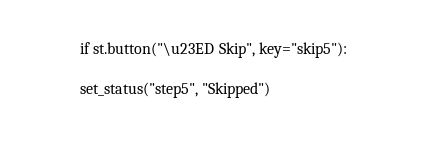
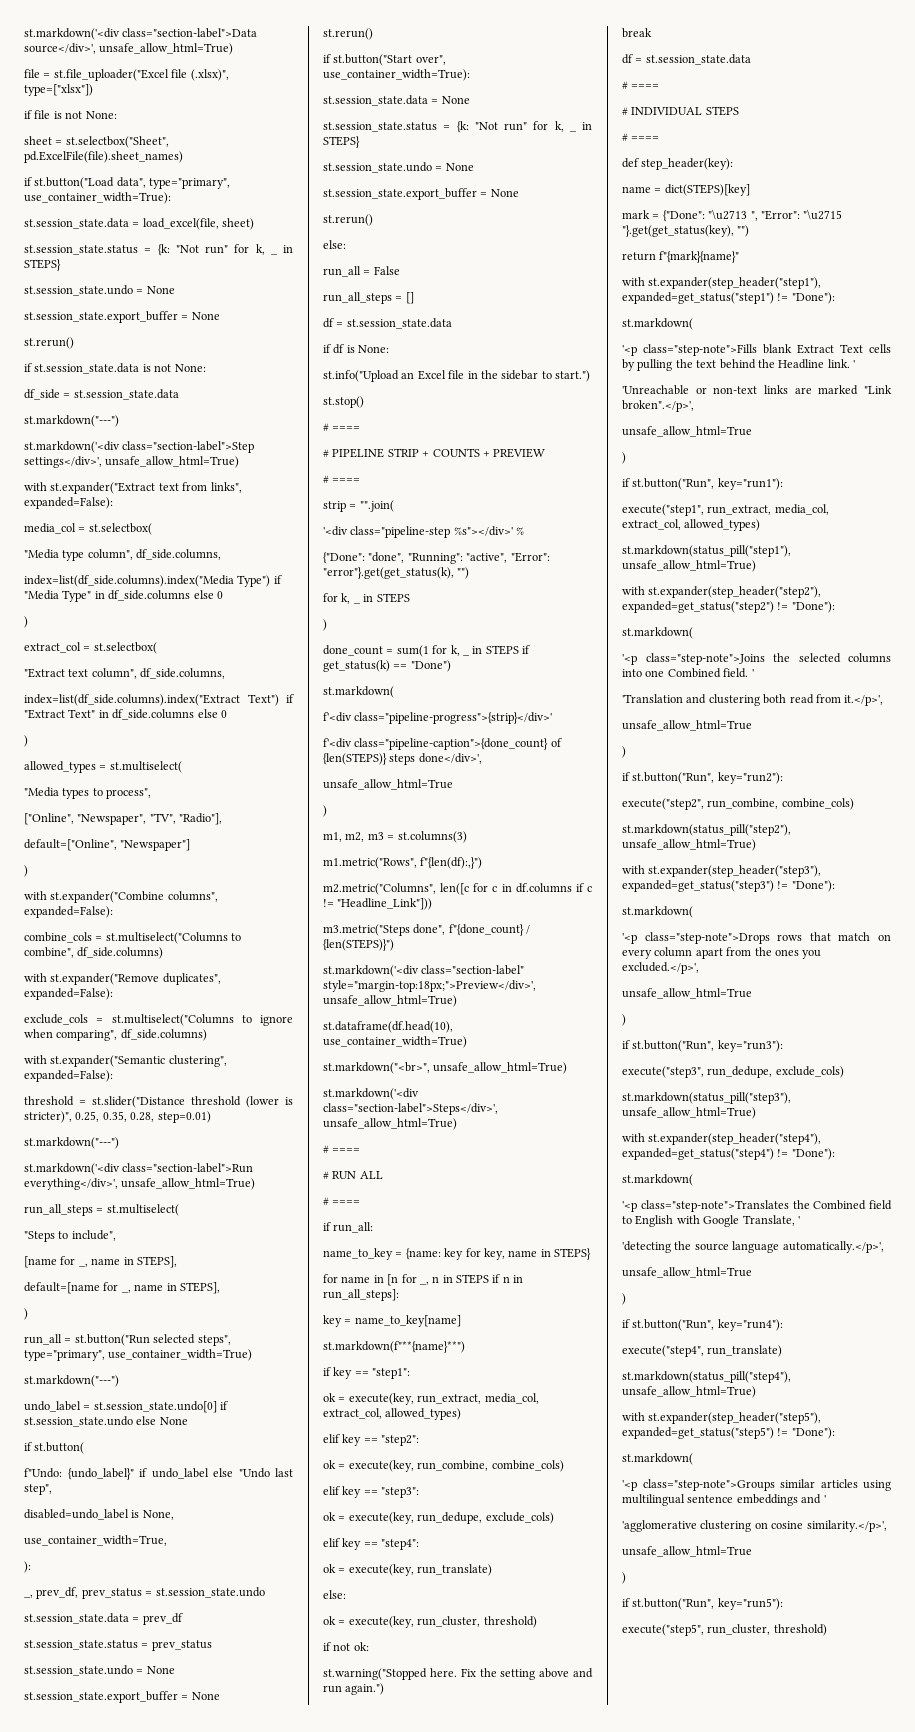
[80,42,347,58] [80,82,271,98] if st.button("\u23ED Skip", key="skip5"): // set_status("step5", "Skipped") -> [24,28,258,40] [24,43,234,55] [24,69,229,81] [24,84,93,96] [24,110,117,119] [24,136,169,148] [24,151,183,163] [24,177,231,189] [24,192,171,204] [24,218,255,230] [24,244,278,256] [283,245,293,253] [24,259,61,271] [24,285,175,296] [24,311,220,323] [24,337,74,349] [24,363,206,374] [24,389,179,400] [24,415,119,427] [24,441,255,453] [24,456,240,468] [24,482,242,494] [24,497,113,509] [24,523,152,535] [24,549,222,561] [24,575,282,587] [24,590,223,602] [24,616,28,628] [24,642,157,654] [24,668,226,679] [24,694,294,706] [24,709,227,720] [24,735,28,747] [24,761,182,773] [24,787,152,799] [24,813,223,825] [24,839,191,851] [24,865,28,877] [24,891,218,903] [24,906,113,918] [24,932,242,944] [24,947,164,959] [24,973,221,985] [24,988,113,1000] [24,1014,293,1026] [24,1029,207,1041] [24,1055,227,1067] [24,1070,113,1082] [24,1096,293,1108] [24,1111,211,1123] [24,1137,119,1149] [24,1163,254,1175] [24,1178,256,1190] [24,1204,179,1216] [24,1230,116,1242] [24,1256,177,1268] [24,1282,220,1294] [24,1308,28,1320] [24,1334,231,1346] [24,1349,253,1361] [24,1375,119,1387] [24,1401,229,1413] [24,1416,188,1427] [24,1442,85,1454] [24,1468,293,1480] [24,1484,52,1495] [24,1509,174,1520] [24,1535,167,1546] [24,1561,31,1573] [24,1587,265,1599] [24,1613,183,1625] [24,1640,212,1651] [24,1665,175,1676] [24,1691,220,1703] [323,28,373,40] [323,54,446,66] [323,69,470,81] [323,95,470,106] [323,121,577,133] [582,122,592,130] [323,136,360,148] [323,162,474,173] [323,188,519,200] [323,214,373,226] [323,240,346,249] [323,266,400,277] [323,292,414,304] [323,318,452,329] [323,344,390,354] [323,370,590,382] [323,396,364,408] [323,423,361,431] [323,448,546,458] [323,475,361,483] [323,500,394,512] [323,526,525,538] [323,552,550,564] [323,567,470,579] [323,593,361,604] [363,593,410,603] [323,619,327,631] [323,645,470,657] [472,645,530,655] [323,660,451,672] [323,686,394,698] [323,712,553,724] [323,738,562,750] [323,753,482,765] [323,779,453,790] [323,805,327,817] [323,831,467,843] [323,857,483,869] [323,883,592,895] [323,898,433,910] [323,924,531,936] [323,939,394,951] [323,965,525,977] [323,980,536,992] [323,995,457,1007] [323,1021,453,1033] [323,1036,467,1048] [323,1062,568,1074] [323,1088,419,1100] [323,1103,498,1115] [323,1118,457,1130] [323,1145,361,1153] [323,1171,383,1179] [323,1197,361,1205] [323,1222,374,1233] [323,1248,591,1260] [323,1274,524,1286] [323,1289,399,1301] [323,1315,461,1327] [323,1341,465,1353] [323,1367,411,1379] [323,1393,539,1405] [323,1408,462,1420] [323,1434,420,1446] [323,1460,564,1472] [323,1486,420,1498] [323,1512,554,1524] [323,1538,420,1550] [323,1564,493,1576] [323,1590,346,1599] [323,1616,537,1628] [323,1642,369,1651] [323,1668,593,1680] [323,1683,385,1695] [622,28,652,38] [622,54,751,65] [622,81,660,89] [622,106,739,116] [622,133,660,141] [622,158,734,170] [622,184,750,196] [622,209,843,222] [622,225,750,237] [622,251,740,263] [622,277,822,289] [622,292,835,304] [622,318,693,330] [622,344,891,356] [622,359,855,371] [622,385,892,395] [622,400,694,412] [622,426,752,437] [622,452,626,464] [622,478,783,490] [622,504,829,516] [622,519,761,531] [622,545,791,557] [622,560,756,572] [622,586,822,598] [622,601,835,613] [622,627,693,639] [622,653,891,665] [622,668,754,678] [622,694,884,706] [622,720,752,731] [622,746,626,758] [622,772,783,784] [622,798,854,810] [622,824,791,836] [622,839,756,851] [622,865,822,877] [622,880,835,892] [622,906,693,918] [622,932,891,944] [622,947,822,959] [622,962,699,974] [622,988,752,999] [622,1014,626,1026] [622,1040,783,1052] [622,1066,844,1078] [622,1092,791,1104] [622,1107,756,1119] [622,1133,822,1145] [622,1148,835,1160] [622,1174,693,1186] [622,1200,892,1212] [622,1215,800,1227] [622,1241,884,1253] [622,1267,752,1278] [622,1293,626,1305] [622,1319,783,1331] [622,1345,783,1357] [622,1371,791,1383] [622,1386,756,1398] [622,1412,822,1424] [622,1427,835,1439] [622,1453,693,1465] [622,1479,891,1491] [622,1494,826,1506] [622,1520,887,1532] [622,1546,752,1557] [622,1572,626,1584] [622,1598,783,1610] [622,1624,827,1636] st.markdown('<div class="section-label">Data source</div>', unsafe_allow_html=True) // file = st.file_uploader("Excel file (.xlsx)", type=["xlsx"]) // if file is not None: // sheet = st.selectbox("Sheet", pd.ExcelFile(file).sheet_names) // if st.button("Load data", type="primary", use_container_width=True): // st.session_state.data = load_excel(file, sheet) // st.session_state.status = {k: "Not run" for k, _ in STEPS} // st.session_state.undo = None // st.session_state.export_buffer = None // st.rerun() // if st.session_state.data is not None: // df_side = st.session_state.data // st.markdown("---") // st.markdown('<div class="section-label">Step settings</div>', unsafe_allow_html=True) // with st.expander("Extract text from links", expanded=False): // media_col = st.selectbox( // "Media type column", df_side.columns, // index=list(df_side.columns).index("Media Type") if "Media Type" in df_side.columns else 0 // ) // extract_col = st.selectbox( // "Extract text column", df_side.columns, // index=list(df_side.columns).index("Extract Text") if "Extract Text" in df_side.columns else 0 // ) // allowed_types = st.multiselect( // "Media types to process", // ["Online", "Newspaper", "TV", "Radio"], // default=["Online", "Newspaper"] // ) // with st.expander("Combine columns", expanded=False): // combine_cols = st.multiselect("Columns to combine", df_side.columns) // with st.expander("Remove duplicates", expanded=False): // exclude_cols = st.multiselect("Columns to ignore when comparing", df_side.columns) // with st.expander("Semantic clustering", expanded=False): // threshold = st.slider("Distance threshold (lower is stricter)", 0.25, 0.35, 0.28, step=0.01) // st.markdown("---") // st.markdown('<div class="section-label">Run everything</div>', unsafe_allow_html=True) // run_all_steps = st.multiselect( // "Steps to include", // [name for _, name in STEPS], // default=[name for _, name in STEPS], // ) // run_all = st.button("Run selected steps", type="primary", use_container_width=True) // st.markdown("---") // undo_label = st.session_state.undo[0] if st.session_state.undo else None // if st.button( // f"Undo: {undo_label}" if undo_label else "Undo last step", // disabled=undo_label is None, // use_container_width=True, // ): // _, prev_df, prev_status = st.session_state.undo // st.session_state.data = prev_df // st.session_state.status = prev_status // st.session_state.undo = None // st.session_state.export_buffer = None // st.rerun() // if st.button("Start over", use_container_width=True): // st.session_state.data = None // st.session_state.status = {k: "Not run" for k, _ in STEPS} // st.session_state.undo = None // st.session_state.export_buffer = None // st.rerun() // else: // run_all = False // run_all_steps = [] // df = st.session_state.data // if df is None: // st.info("Upload an Excel file in the sidebar to start.") // st.stop() // # ==== // # PIPELINE STRIP + COUNTS + PREVIEW // # ==== // strip = "".join( // '<div class="pipeline-step %s"></div>' % // {"Done": "done", "Running": "active", "Error": "error"}.get(get_status(k), "") // for k, _ in STEPS // ) // done_count = sum(1 for k, _ in STEPS if get_status(k) == "Done") // st.markdown( // f'<div class="pipeline-progress">{strip}</div>' // f'<div class="pipeline-caption">{done_count} of {len(STEPS)} steps done</div>', // unsafe_allow_html=True // ) // m1, m2, m3 = st.columns(3) // m1.metric("Rows", f"{len(df):,}") // m2.metric("Columns", len([c for c in df.columns if c != "Headline_Link"])) // m3.metric("Steps done", f"{done_count} / {len(STEPS)}") // st.markdown('<div class="section-label" style="margin-top:18px;">Preview</div>', unsafe_allow_html=True) // st.dataframe(df.head(10), use_container_width=True) // st.markdown("<br>", unsafe_allow_html=True) // st.markdown('<div class="section-label">Steps</div>', unsafe_allow_html=True) // # ==== // # RUN ALL // # ==== // if run_all: // name_to_key = {name: key for key, name in STEPS} // for name in [n for _, n in STEPS if n in run_all_steps]: // key = name_to_key[name] // st.markdown(f"**{name}**") // if key == "step1": // ok = execute(key, run_extract, media_col, extract_col, allowed_types) // elif key == "step2": // ok = execute(key, run_combine, combine_cols) // elif key == "step3": // ok = execute(key, run_dedupe, exclude_cols) // elif key == "step4": // ok = execute(key, run_translate) // else: // ok = execute(key, run_cluster, threshold) // if not ok: // st.warning("Stopped here. Fix the setting above and run again.") // break // df = st.session_state.data // # ==== // # INDIVIDUAL STEPS // # ==== // def step_header(key): // name = dict(STEPS)[key] // mark = {"Done": "\u2713 ", "Error": "\u2715 "}.get(get_status(key), "") // return f"{mark}{name}" // with st.expander(step_header("step1"), expanded=get_status("step1") != "Done"): // st.markdown( // '<p class="step-note">Fills blank Extract Text cells by pulling the text behind the Headline link. ' // 'Unreachable or non-text links are marked "Link broken".</p>', // unsafe_allow_html=True // ) // if st.button("Run", key="run1"): // execute("step1", run_extract, media_col, extract_col, allowed_types) // st.markdown(status_pill("step1"), unsafe_allow_html=True) // with st.expander(step_header("step2"), expanded=get_status("step2") != "Done"): // st.markdown( // '<p class="step-note">Joins the selected columns into one Combined field. ' // 'Translation and clustering both read from it.</p>', // unsafe_allow_html=True // ) // if st.button("Run", key="run2"): // execute("step2", run_combine, combine_cols) // st.markdown(status_pill("step2"), unsafe_allow_html=True) // with st.expander(step_header("step3"), expanded=get_status("step3") != "Done"): // st.markdown( // '<p class="step-note">Drops rows that match on every column apart from the ones you excluded.</p>', // unsafe_allow_html=True // ) // if st.button("Run", key="run3"): // execute("step3", run_dedupe, exclude_cols) // st.markdown(status_pill("step3"), unsafe_allow_html=True) // with st.expander(step_header("step4"), expanded=get_status("step4") != "Done"): // st.markdown( // '<p class="step-note">Translates the Combined field to English with Google Translate, ' // 'detecting the source language automatically.</p>', // unsafe_allow_html=True // ) // if st.button("Run", key="run4"): // execute("step4", run_translate) // st.markdown(status_pill("step4"), unsafe_allow_html=True) // with st.expander(step_header("step5"), expanded=get_status("step5") != "Done"): // st.markdown( // '<p class="step-note">Groups similar articles using multilingual sentence embeddings and ' // 'agglomerative clustering on cosine similarity.</p>', // unsafe_allow_html=True // ) // if st.button("Run", key="run5"): // execute("step5", run_cluster, threshold)

